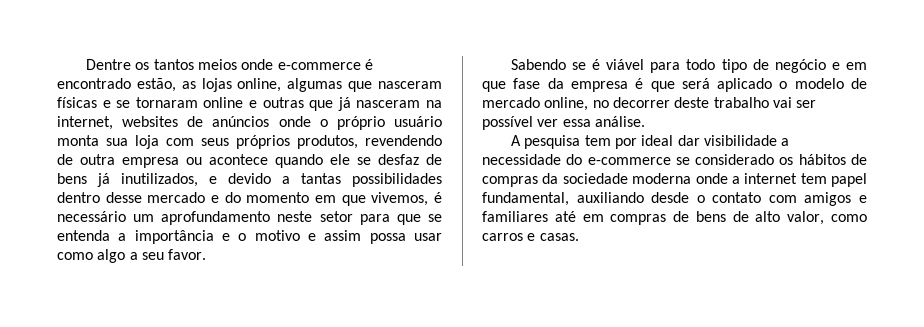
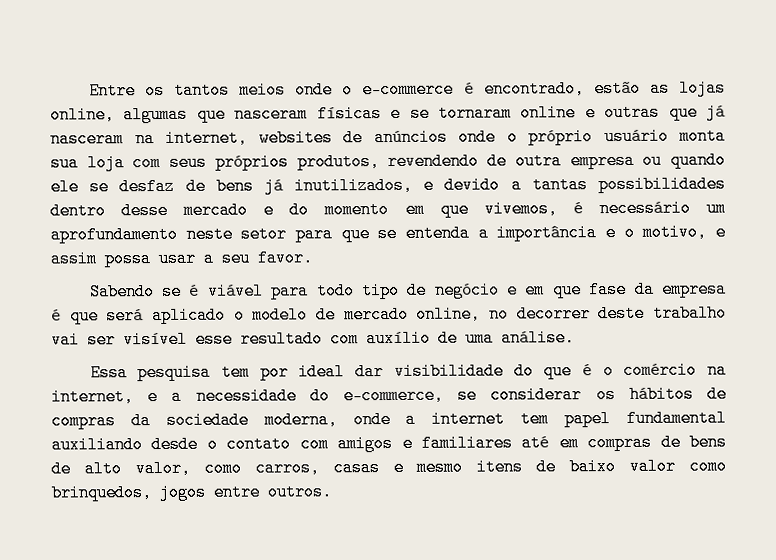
[85,59,131,70] Dentre -> [88,82,136,100] Entre
(274, 64) none -> [342,81,354,99] o
[57,78,176,92] encontrado estão, -> [483,79,641,98] encontrado, estão
[209,154,268,165] acontece -> (663, 160) none
[254,230,300,241] motivo -> [642,223,708,241] motivo,
[57,249,126,263] como algo -> (196, 258) none
[482,116,591,130] possível ver essa -> [123,329,494,349] visível esse resultado com auxílio de uma
[510,135,521,146] A -> [89,364,128,382] Essa
[781,138,790,146] [482,154,775,165] a necessidade do e-commerce se considerado -> [513,361,727,380] [51,386,583,406] do que é o comércio na internet, e a necessidade do e-commerce, se considerar
[632,173,692,184] moderna -> [263,411,338,429] moderna,
[482,192,569,206] fundamental, -> [626,409,728,427] fundamental
[482,233,579,241] carros e casas. -> [254,457,727,477] [51,483,332,502] carros, casas e mesmo itens de baixo valor como brinquedos, jogos entre outros.

